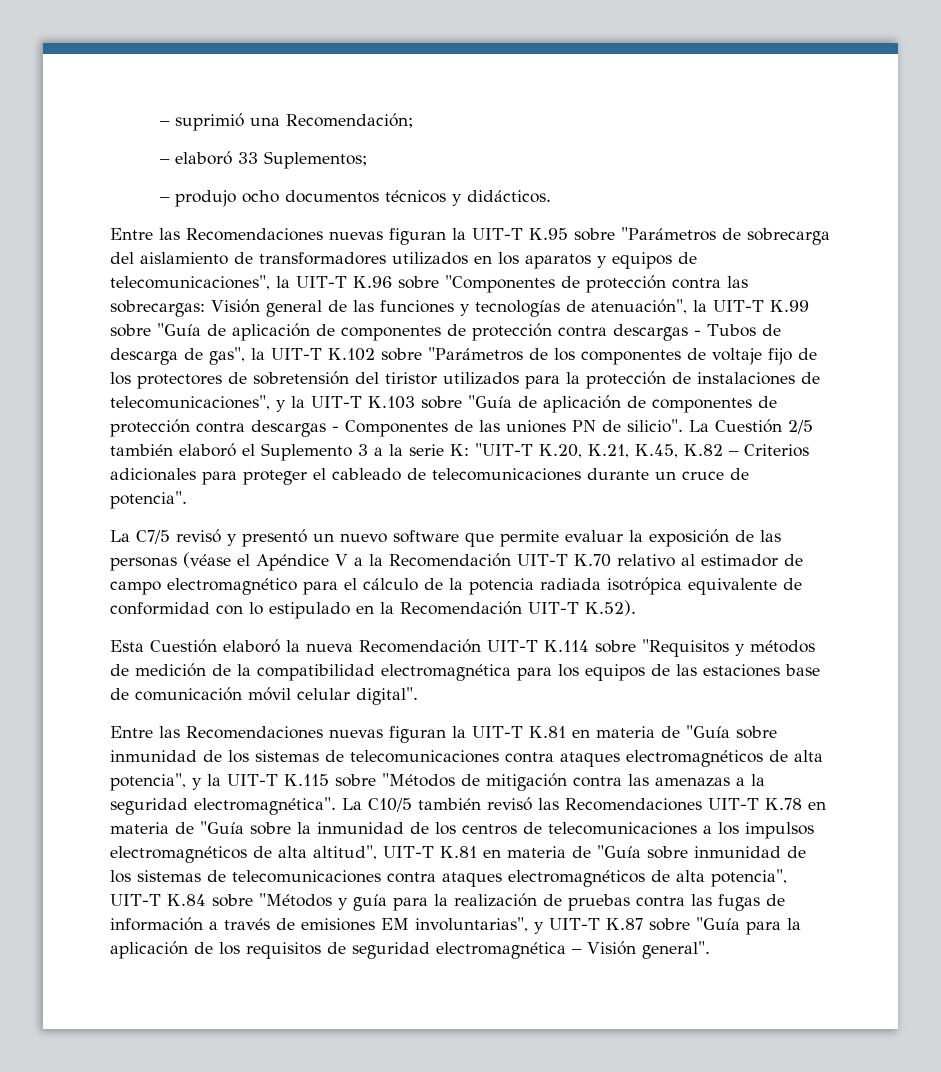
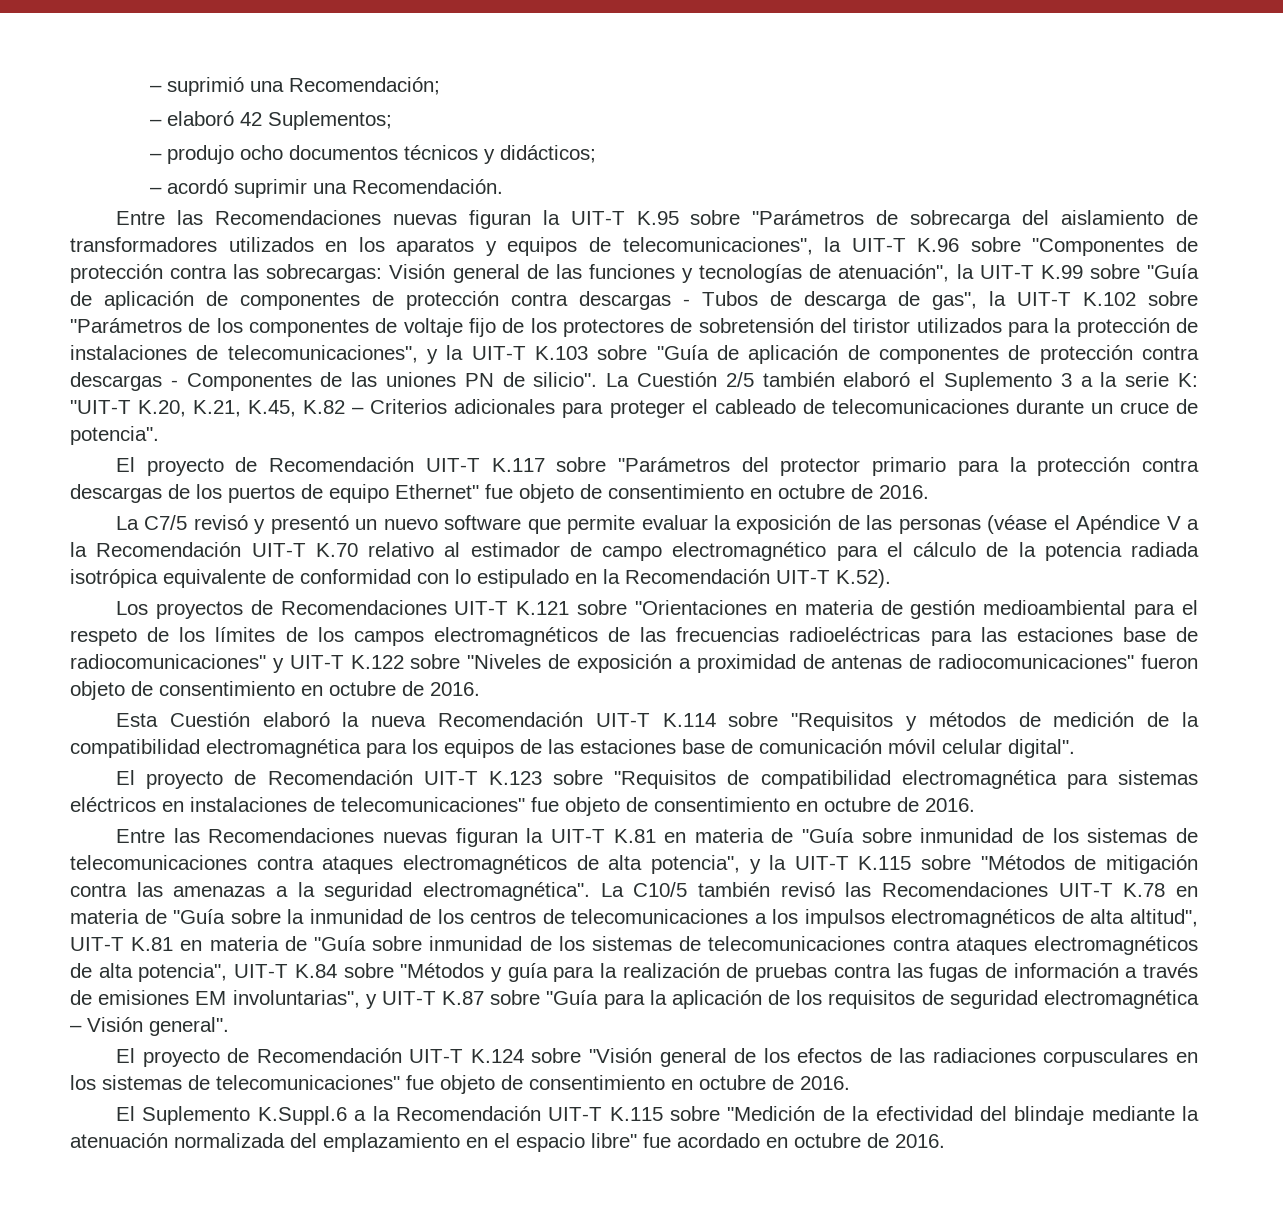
[238,152,259,164] 33 -> [239,112,262,126] 42
[467,190,552,203] didácticos. -> [499,145,596,163] [149,179,503,198] didácticos; // – acordó suprimir una Recomendación.
(187, 500) none -> [115,457,1200,476] [70,484,929,503] // El proyecto de Recomendación UIT-T K.117 sobre "Parámetros del protector primario para la protección contra descargas de los puertos de equipo Ethernet" fue objeto de consentimiento en octubre de 2016.
(636, 608) none -> [115,600,1198,619] [70,627,1198,646] [70,654,1199,673] [70,681,480,700] // Los proyectos de Recomendaciones UIT-T K.121 sobre "Orientaciones en materia de gestión medioambiental para el respeto de los límites de los campos electromagnéticos de las frecuencias radioeléctricas para las estaciones base de radiocomunicaciones" y UIT-T K.122 sobre "Niveles de exposición a proximidad de antenas de radiocomunicaciones" fueron objeto de consentimiento en octubre de 2016.
(418, 696) none -> [115,770,1198,789] [70,797,975,816] // El proyecto de Recomendación UIT-T K.123 sobre "Requisitos de compatibilidad electromagnética para sistemas eléctricos en instalaciones de telecomunicaciones" fue objeto de consentimiento en octubre de 2016.
(710, 950) none -> [115,1048,1199,1067] [70,1075,850,1094] [115,1106,1200,1125] [70,1133,945,1152] // El proyecto de Recomendación UIT-T K.124 sobre "Visión general de los efectos de las radiaciones corpusculares en los sistemas de telecomunicaciones" fue objeto de consentimiento en octubre de 2016. // El Suplemento K.Suppl.6 a la Recomendación UIT-T K.115 sobre "Medición de la efectividad del blindaje mediante la atenuación normalizada del emplazamiento en el espacio libre" fue acordado en octubre de 2016.

